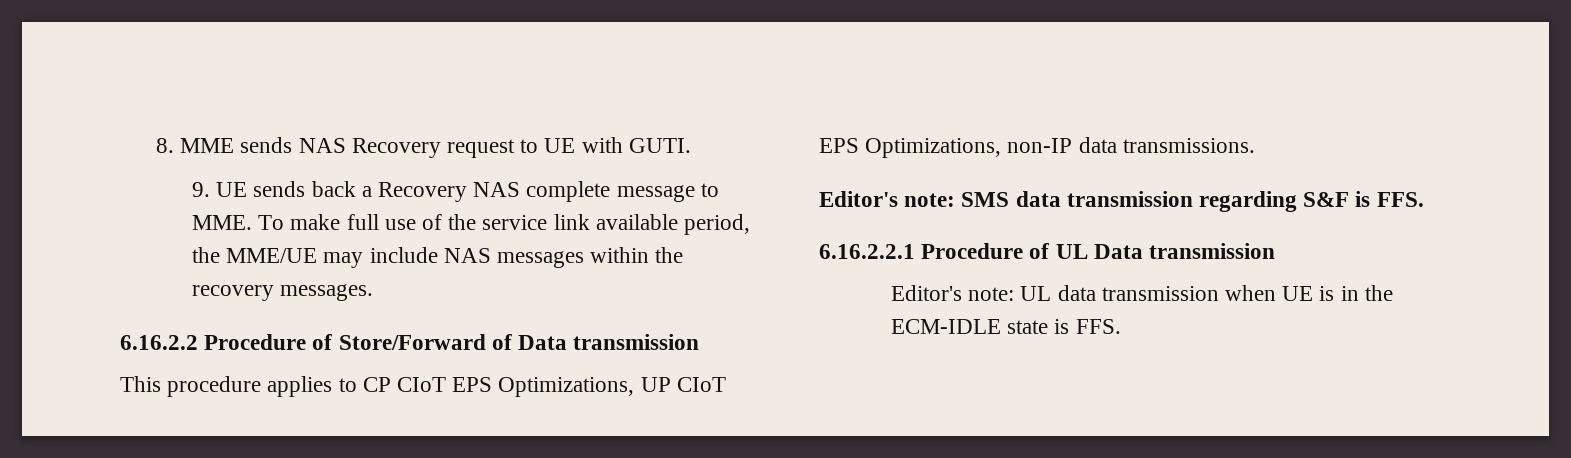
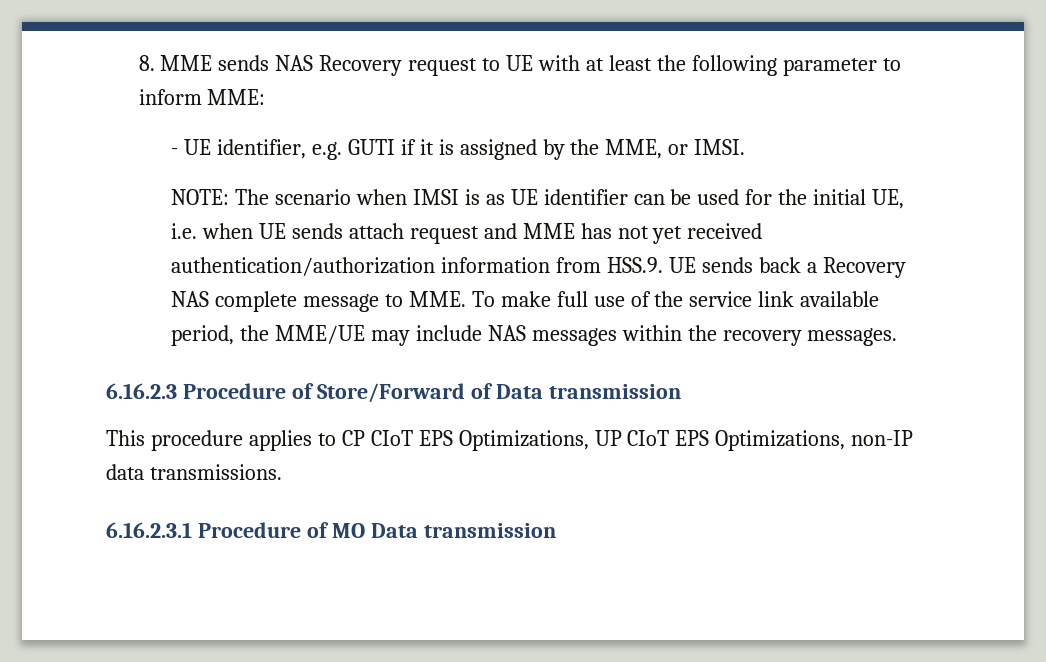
[628,138,691,153] [191,182,210,197] GUTI. // 9. -> [586,55,901,76] [138,89,266,105] [171,139,746,160] [171,189,905,209] [171,223,763,244] [171,257,663,276] at least the following parameter to inform MME: // - UE identifier, e.g. GUTI if it is assigned by the MME, or IMSI. // NOTE: The scenario when IMSI is as UE identifier can be used for the initial UE, i.e. when UE sends attach request and MME has not yet received authentication/authorization information from HSS.9.
[120,335,198,350] 6.16.2.2 -> [106,383,177,399] 6.16.2.3
[819,191,1424,212] [819,243,1276,259] [890,285,1393,301] [890,319,1121,334] Editor's note: SMS data transmission regarding S&F is FFS. // 6.16.2.2.1 Procedure of UL Data transmission // Editor's note: UL data transmission when UE is in the ECM-IDLE state is FFS. -> [106,522,556,538] 6.16.2.3.1 Procedure of MO Data transmission

